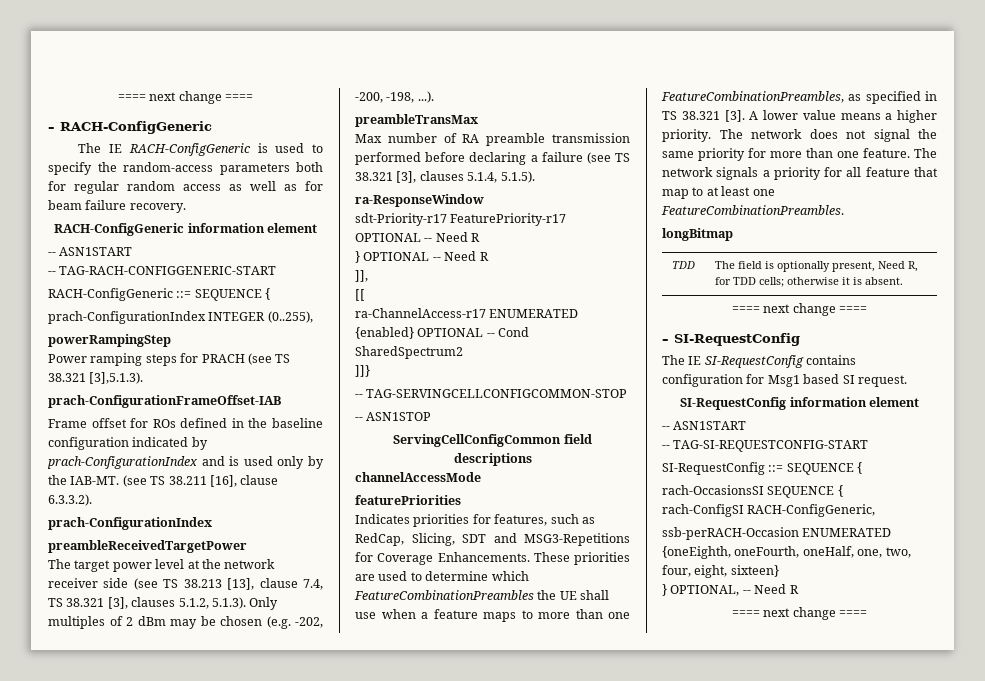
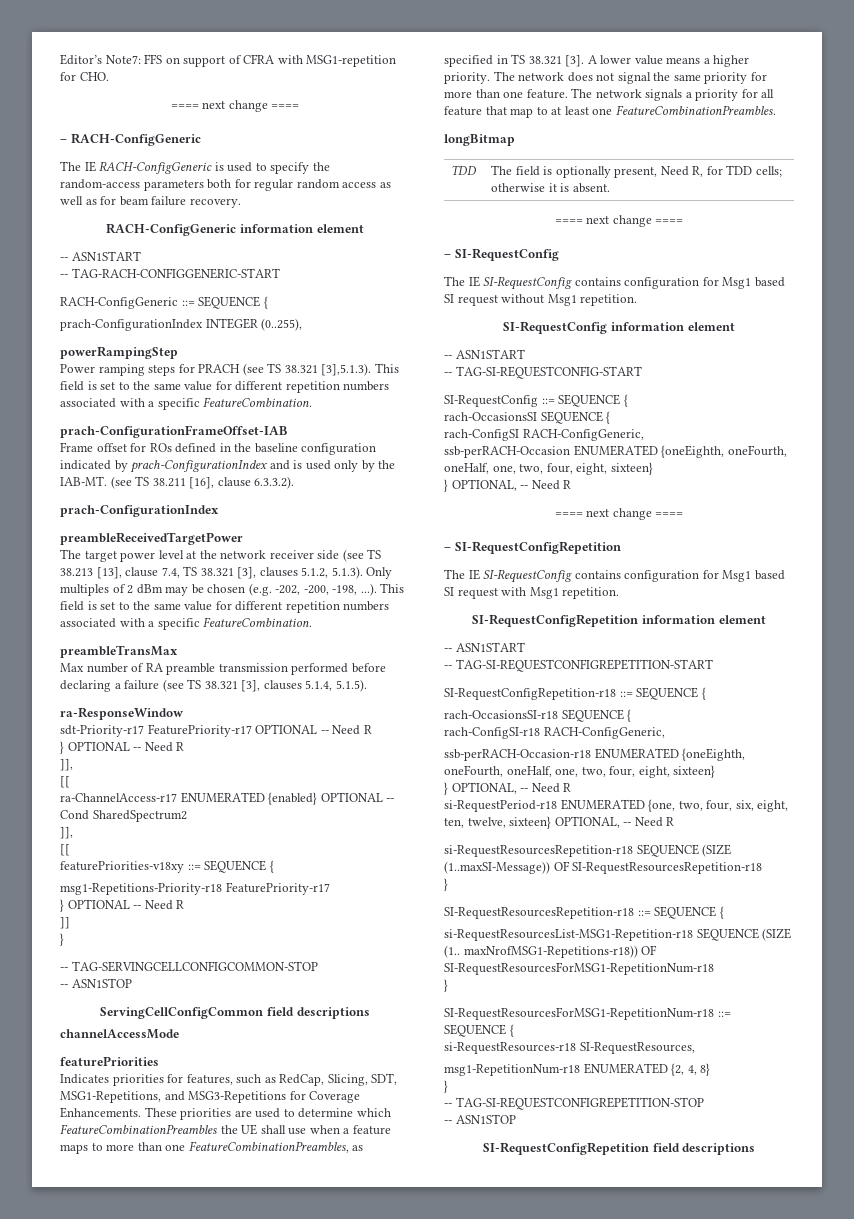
(117, 97) none -> [60,54,397,67] [60,72,109,81] Editor’s Note7: FFS on support of CFRA with MSG1-repetition for CHO. //
(144, 378) none -> [374,363,399,373] [60,381,390,393] [60,397,313,410] This field is set to the same value for different repetition numbers associated with a specific FeatureCombination.
(434, 97) none -> [380,583,405,593] [60,601,390,613] [60,617,313,630] This field is set to the same value for different repetition numbers associated with a specific FeatureCombination.
[355,365,370,377] ]]} -> [60,827,73,839] [60,844,70,856] [60,860,274,873] [60,882,330,895] [60,899,185,912] [60,917,70,929] [60,933,64,946] ]], // [[ // featurePriorities-v18xy ::= SEQUENCE { // msg1-Repetitions-Priority-r18 FeaturePriority-r17 // } OPTIONAL -- Need R // ]] // }
[462,534,486,543] SDT -> [371,1073,398,1085] [60,1091,161,1103] SDT, MSG1-Repetitions,
[857,375,907,387] request. -> [457,294,638,306] request without Msg1 repetition.
(868, 613) none -> [444,541,621,554] [444,569,785,583] [444,587,620,599] [472,614,766,627] [444,642,525,652] [444,659,713,672] [444,687,706,700] [444,709,632,722] [444,727,665,739] [444,748,746,761] [444,765,716,778] [444,782,572,795] [444,799,789,812] [444,816,675,829] [444,844,732,857] [444,861,763,874] [444,878,448,891] [444,906,724,919] [444,928,792,941] [444,945,658,958] [444,962,714,975] [444,979,448,992] [444,1007,731,1020] [444,1024,514,1037] [444,1042,695,1054] [444,1063,711,1076] [444,1080,448,1093] [444,1097,704,1110] [444,1114,516,1124] [482,1142,756,1155] // – SI-RequestConfigRepetition // The IE SI-RequestConfig contains configuration for Msg1 based SI request with Msg1 repetition. // SI-RequestConfigRepetition information element // -- ASN1START // -- TAG-SI-REQUESTCONFIGREPETITION-START // SI-RequestConfigRepetition-r18 ::= SEQUENCE { // rach-OccasionsSI-r18 SEQUENCE { // rach-ConfigSI-r18 RACH-ConfigGeneric, // ssb-perRACH-Occasion-r18 ENUMERATED {oneEighth, oneFourth, oneHalf, one, two, four, eight, sixteen} // } OPTIONAL, -- Need R // si-RequestPeriod-r18 ENUMERATED {one, two, four, six, eight, ten, twelve, sixteen} OPTIONAL, -- Need R // si-RequestResourcesRepetition-r18 SEQUENCE (SIZE (1..maxSI-Message)) OF SI-RequestResourcesRepetition-r18 // } // SI-RequestResourcesRepetition-r18 ::= SEQUENCE { // si-RequestResourcesList-MSG1-Repetition-r18 SEQUENCE (SIZE (1.. maxNrofMSG1-Repetitions-r18)) OF SI-RequestResourcesForMSG1-RepetitionNum-r18 // } // SI-RequestResourcesForMSG1-RepetitionNum-r18 ::= SEQUENCE { // si-RequestResources-r18 SI-RequestResources, // msg1-RepetitionNum-r18 ENUMERATED {2, 4, 8} // } // -- TAG-SI-REQUESTCONFIGREPETITION-STOP // -- ASN1STOP // SI-RequestConfigRepetition field descriptions

